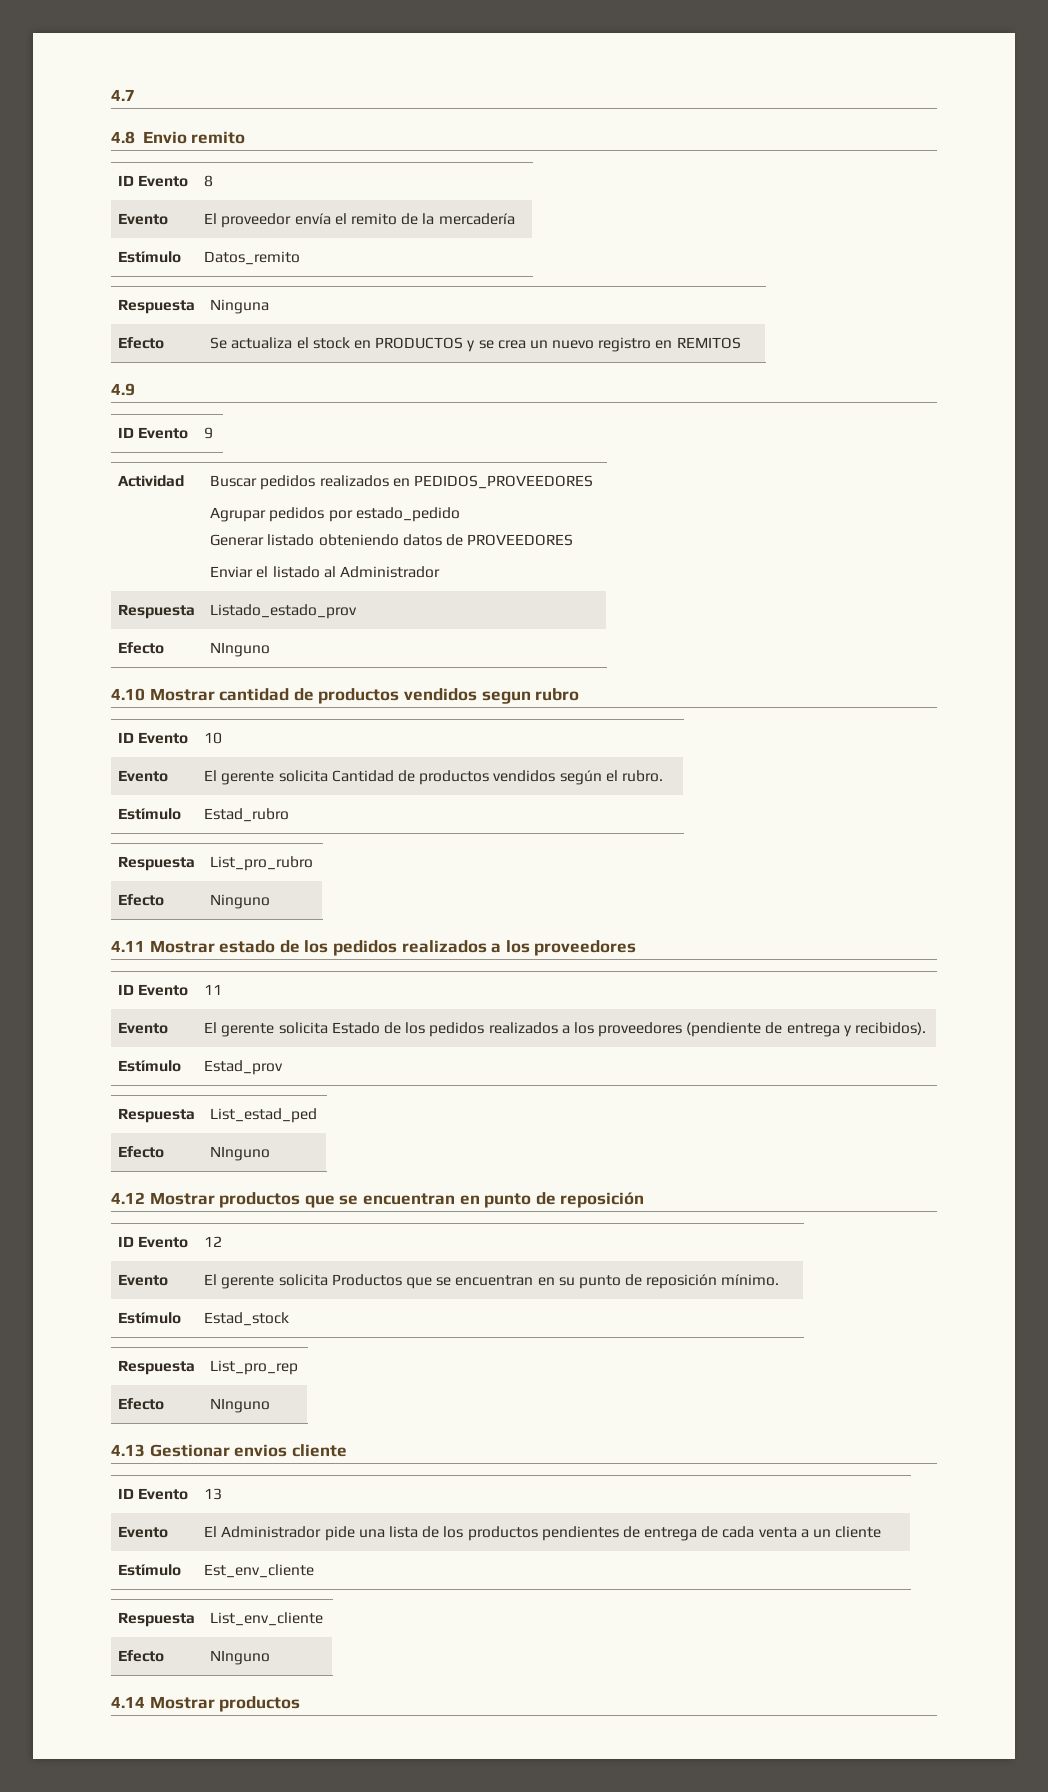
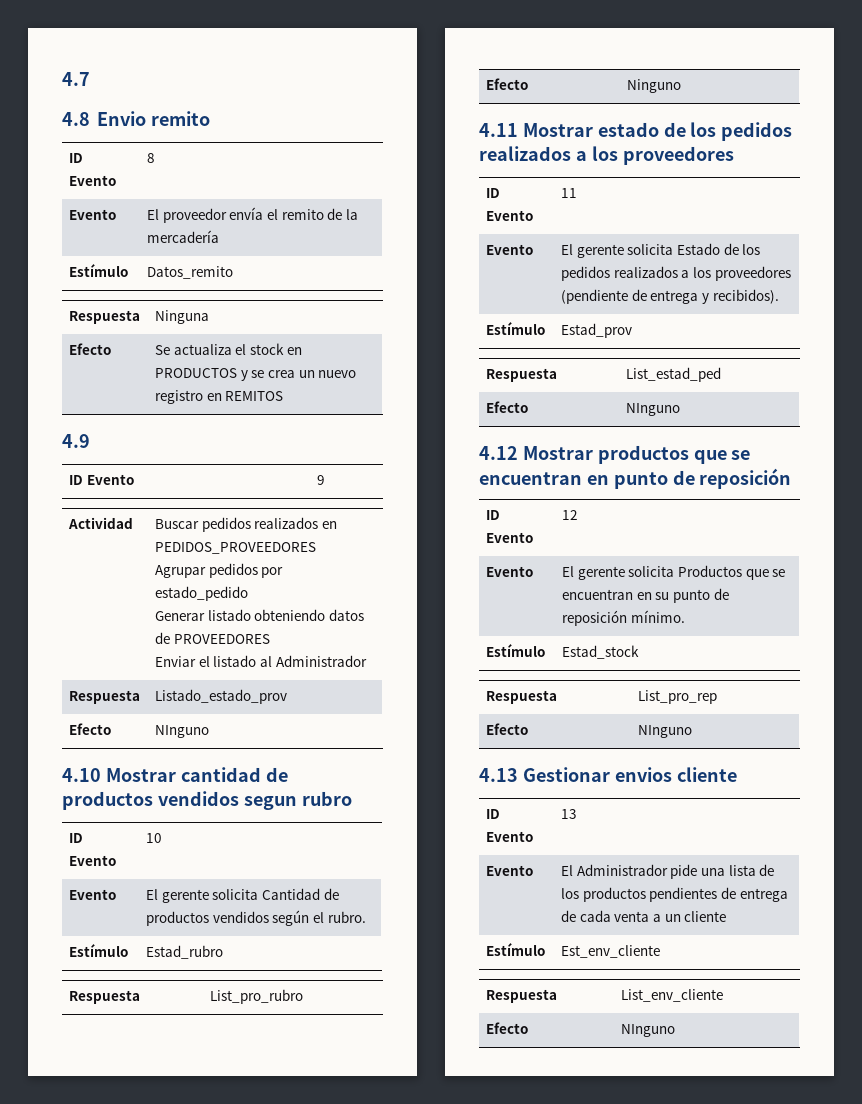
[111,1696,301,1712] // 4.14 Mostrar productos -> (676, 1030) none

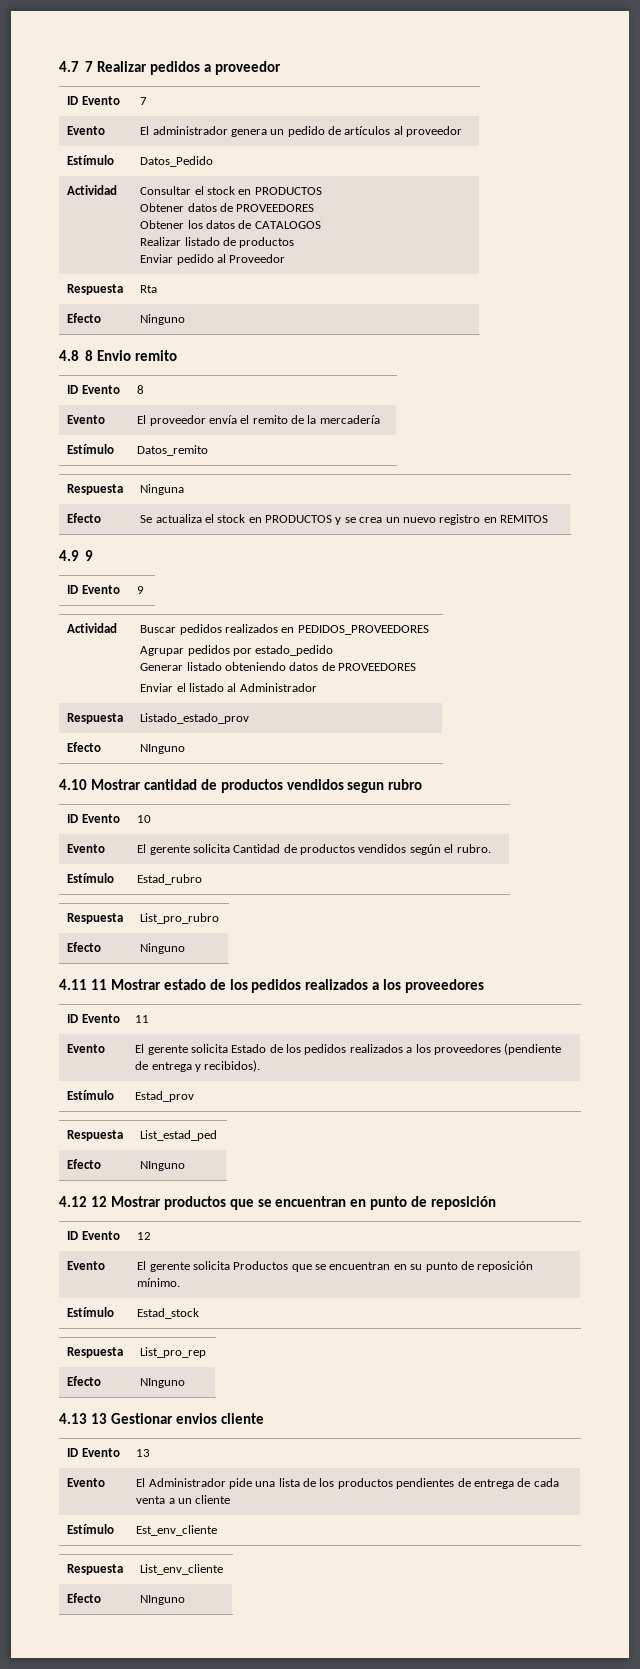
(90, 79) none -> [85,61,281,75] [67,96,120,105] [140,97,148,105] [67,126,106,135] [140,126,463,137] [67,155,115,165] [140,156,214,167] [67,185,118,195] [140,186,322,195] [140,203,315,212] [140,220,321,229] [140,237,295,248] [140,254,286,265] [67,284,124,295] [140,285,158,293] [67,313,102,323] [140,314,186,325] 7 Realizar pedidos a proveedor // ID Evento | 7 // Evento | El administrador genera un pedido de artículos al proveedor // Estímulo | Datos_Pedido // Actividad | Consultar el stock en PRODUCTOS // Obtener datos de PROVEEDORES // Obtener los datos de CATALOGOS // Realizar listado de productos // Enviar pedido al Proveedor // Respuesta | Rta // Efecto | Ninguno
(90, 119) none -> [85,350,94,361] 8
(90, 441) none -> [85,550,94,561] 9
(518, 130) none -> [90,979,107,990] 11
(518, 453) none -> [90,1196,107,1207] 12
(518, 775) none -> [90,1413,107,1424] 13

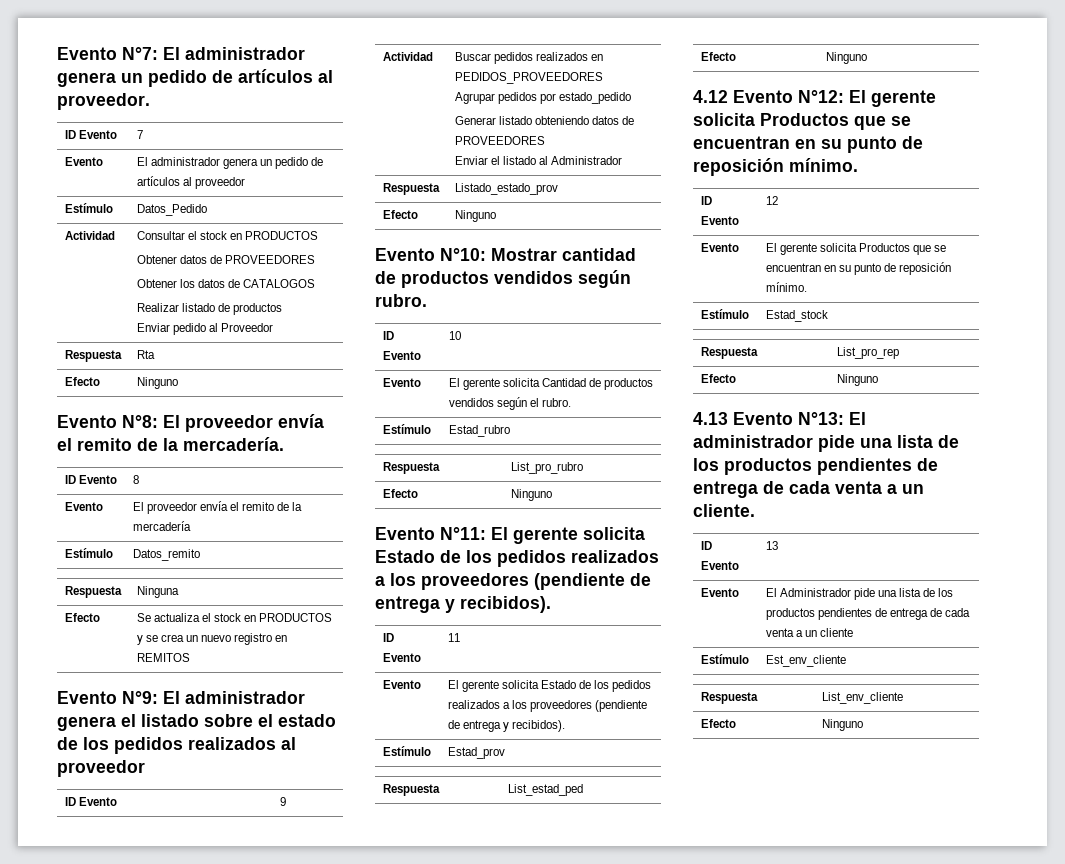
[59,61,281,75] 4.7 7 Realizar pedidos a proveedor -> [57,47,305,60] [57,69,333,87] [57,93,150,110] Evento N°7: El administrador genera un pedido de artículos al proveedor.
[59,350,178,361] 4.8 8 Envio remito -> [57,414,324,432] [57,437,284,451] Evento N°8: El proveedor envía el remito de la mercadería.
[59,550,94,561] 4.9 9 -> [57,691,305,704] [57,714,336,731] [57,737,296,754] [57,760,145,777] Evento N°9: El administrador genera el listado sobre el estado de los pedidos realizados al proveedor
[140,744,186,754] [59,779,87,790] NInguno // 4.10 -> [454,210,496,222] [375,248,486,261] Ninguno // Evento N°10:
[347,779,423,793] segun rubro -> [578,270,631,288] [375,294,427,307] según rubro.
[59,979,485,993] 4.11 11 Mostrar estado de los pedidos realizados a los proveedores -> [375,527,645,544] [375,550,659,567] [375,573,651,590] [375,596,551,613] Evento N°11: El gerente solicita Estado de los pedidos realizados a los proveedores (pendiente de entrega y recibidos).
[140,1161,186,1171] NInguno -> [825,52,867,64] Ninguno
[90,1196,497,1210] 12 Mostrar productos que se encuentran en punto de reposición -> [733,90,936,107] [693,113,911,130] [693,136,923,153] [693,158,858,176] Evento N°12: El gerente solicita Productos que se encuentran en su punto de reposición mínimo.
[140,1378,186,1388] NInguno -> [836,374,878,386] Ninguno
[90,1413,264,1424] 13 Gestionar envios cliente -> [733,412,866,425] [693,435,959,452] [693,458,938,475] [693,481,924,498] [693,504,755,517] Evento N°13: El administrador pide una lista de los productos pendientes de entrega de cada venta a un cliente.
[140,1595,186,1605] NInguno -> [821,719,863,731] Ninguno

